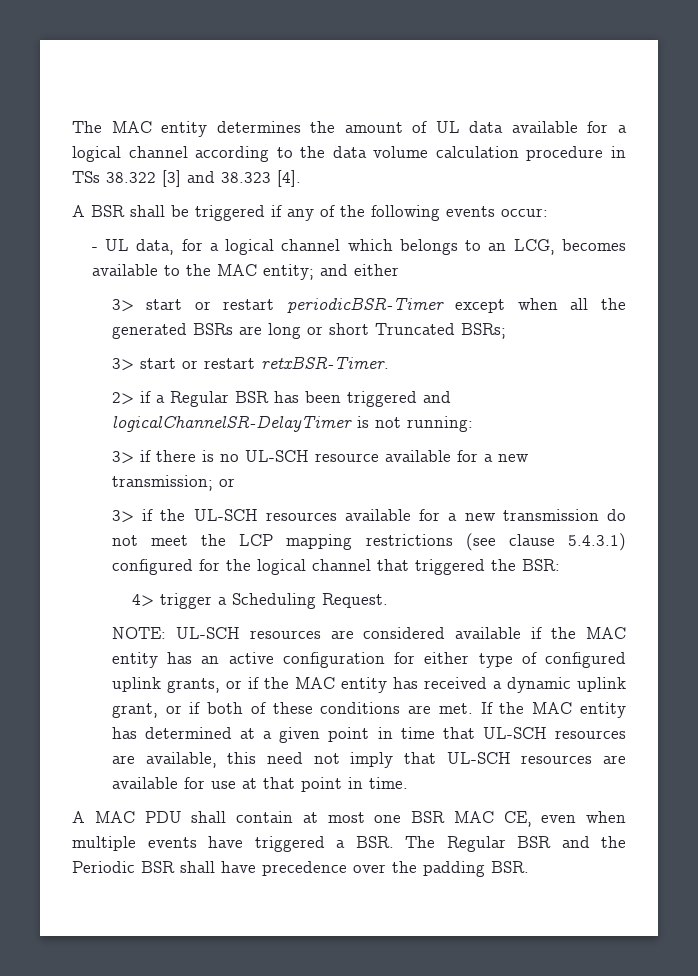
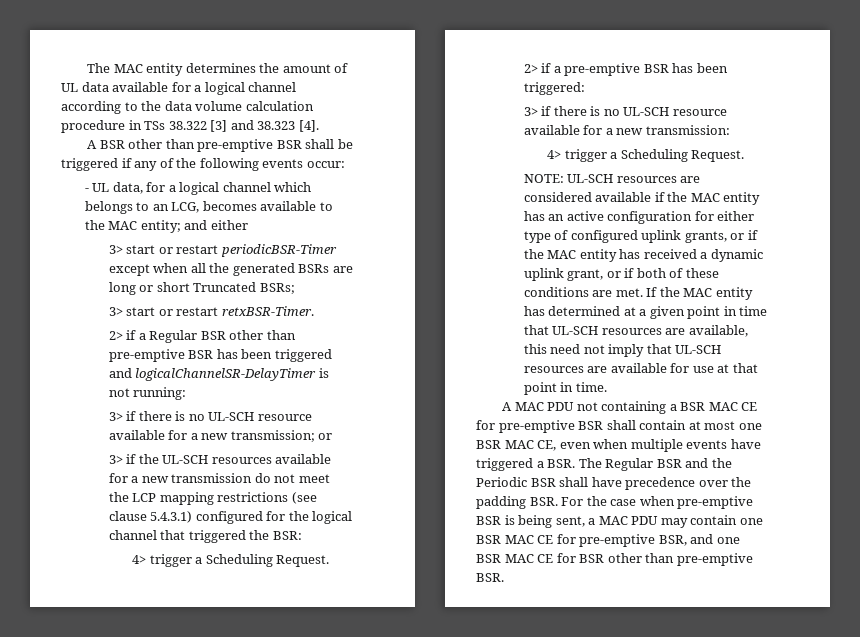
(125, 211) none -> [128,139,302,152] other than pre-emptive BSR
(269, 397) none -> [229,330,296,340] [108,349,214,362] other than pre-emptive BSR
(388, 600) none -> [523,63,728,76] [523,82,585,95] [523,106,727,116] [523,125,730,135] [547,149,745,162] // 2> if a pre-emptive BSR has been triggered: // 3> if there is no UL-SCH resource available for a new transmission: // 4> trigger a Scheduling Request.
(182, 817) none -> [576,401,758,414] [476,420,604,433] not containing a BSR MAC CE for pre-emptive BSR
(529, 867) none -> [561,496,754,509] [476,515,763,528] [476,534,740,547] [476,553,753,566] [476,573,504,582] For the case when pre-emptive BSR is being sent, a MAC PDU may contain one BSR MAC CE for pre-emptive BSR, and one BSR MAC CE for BSR other than pre-emptive BSR.

